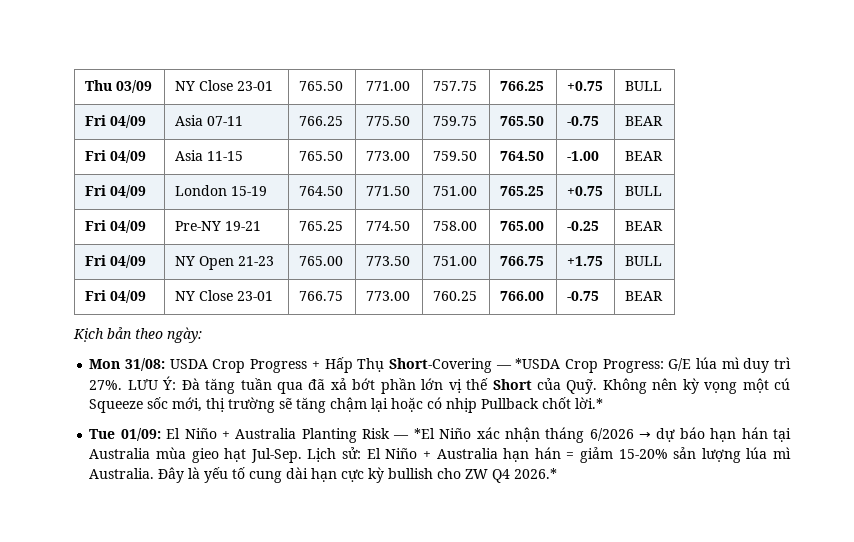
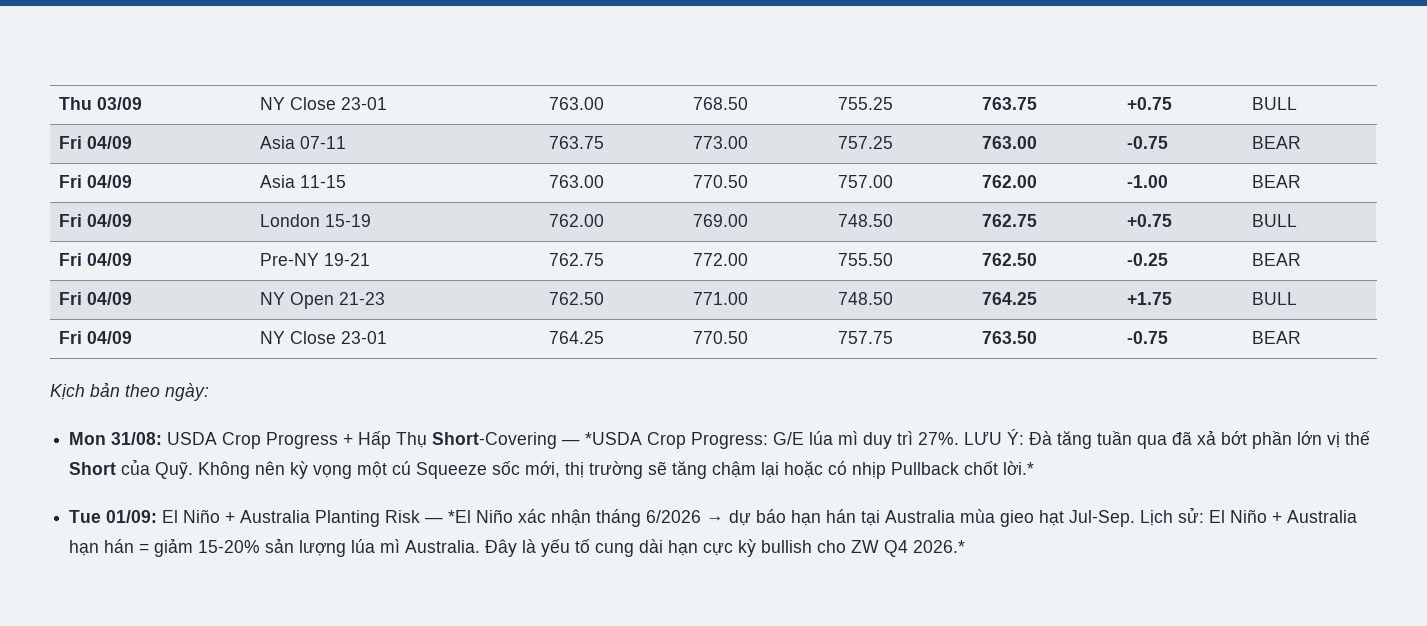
[298,81,343,91] [365,81,410,91] [432,81,477,91] [499,81,544,91] 765.50 | 771.00 | 757.75 | 766.25 -> [549,97,605,110] [693,97,749,110] [838,97,894,110] [982,97,1038,110] 763.00 | 768.50 | 755.25 | 763.75
[298,116,343,126] [365,116,410,126] [432,116,477,126] [499,116,544,126] 766.25 | 775.50 | 759.75 | 765.50 -> [549,136,605,149] [693,136,749,149] [838,136,894,149] [982,136,1038,149] 763.75 | 773.00 | 757.25 | 763.00
[298,151,343,161] [365,151,410,161] [432,151,477,161] [499,151,544,161] 765.50 | 773.00 | 759.50 | 764.50 -> [549,175,605,188] [693,175,749,188] [838,175,894,188] [982,175,1038,188] 763.00 | 770.50 | 757.00 | 762.00
[298,186,343,196] [365,186,410,196] [432,186,477,196] [499,186,544,196] 764.50 | 771.50 | 751.00 | 765.25 -> [549,214,605,227] [693,214,749,227] [838,214,894,227] [982,214,1038,227] 762.00 | 769.00 | 748.50 | 762.75
[298,221,343,231] [365,221,410,231] [432,221,477,231] [499,221,544,231] 765.25 | 774.50 | 758.00 | 765.00 -> [549,253,605,266] [693,253,749,266] [838,253,894,266] [982,253,1038,266] 762.75 | 772.00 | 755.50 | 762.50
[298,256,343,266] [365,256,410,266] [432,256,477,266] [499,256,544,266] 765.00 | 773.50 | 751.00 | 766.75 -> [549,292,605,305] [693,292,749,305] [838,292,894,305] [982,292,1038,305] 762.50 | 771.00 | 748.50 | 764.25
[298,291,343,301] [365,291,410,301] [432,291,477,301] [499,291,544,301] 766.75 | 773.00 | 760.25 | 766.00 -> [549,331,605,344] [693,331,749,344] [838,331,894,344] [982,331,1038,344] 764.25 | 770.50 | 757.75 | 763.50

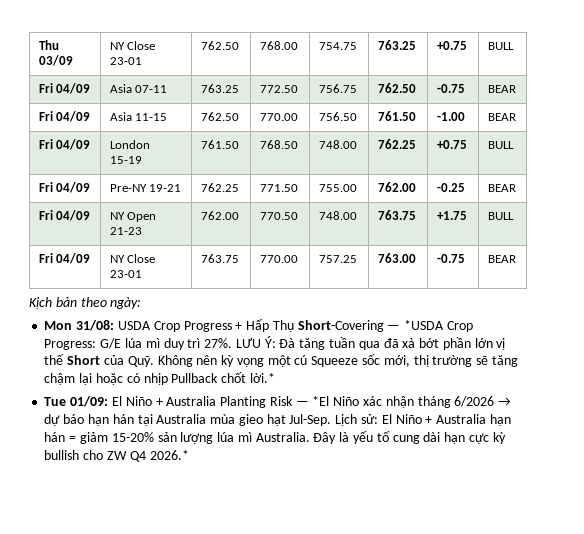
[549,97,605,110] [693,97,749,110] [838,97,894,110] [982,97,1038,110] 763.00 | 768.50 | 755.25 | 763.75 -> [200,41,239,50] [259,41,298,50] [318,42,357,50] [377,40,416,50] 762.50 | 768.00 | 754.75 | 763.25
[549,136,605,149] [693,136,749,149] [838,136,894,149] [982,136,1038,149] 763.75 | 773.00 | 757.25 | 763.00 -> [200,84,239,93] [259,85,298,93] [318,84,357,93] [377,83,416,93] 763.25 | 772.50 | 756.75 | 762.50
[549,175,605,188] [693,175,749,188] [838,175,894,188] [982,175,1038,188] 763.00 | 770.50 | 757.00 | 762.00 -> [200,112,239,121] [259,113,298,121] [318,112,357,121] [377,111,416,121] 762.50 | 770.00 | 756.50 | 761.50
[549,214,605,227] [693,214,749,227] [838,214,894,227] [982,214,1038,227] 762.00 | 769.00 | 748.50 | 762.75 -> [200,140,239,149] [259,140,298,149] [318,140,357,149] [377,139,416,149] 761.50 | 768.50 | 748.00 | 762.25
[549,253,605,266] [693,253,749,266] [838,253,894,266] [982,253,1038,266] 762.75 | 772.00 | 755.50 | 762.50 -> [200,183,239,192] [259,184,298,192] [318,184,357,192] [377,182,416,192] 762.25 | 771.50 | 755.00 | 762.00
[549,292,605,305] [693,292,749,305] [838,292,894,305] [982,292,1038,305] 762.50 | 771.00 | 748.50 | 764.25 -> [200,211,239,220] [259,212,298,220] [318,211,357,220] [377,210,416,220] 762.00 | 770.50 | 748.00 | 763.75
[549,331,605,344] [693,331,749,344] [838,331,894,344] [982,331,1038,344] 764.25 | 770.50 | 757.75 | 763.50 -> [200,254,239,263] [259,255,298,263] [318,255,357,263] [377,253,416,263] 763.75 | 770.00 | 757.25 | 763.00

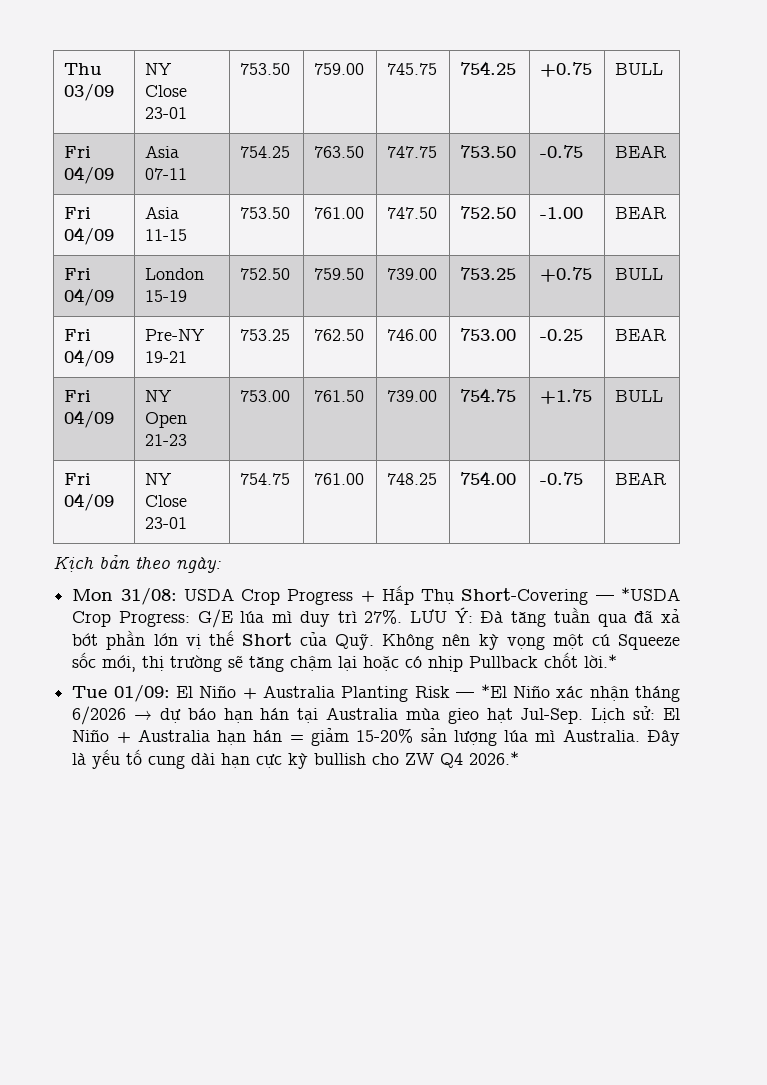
[200,41,239,50] [259,41,298,50] [318,42,357,50] [377,40,416,50] 762.50 | 768.00 | 754.75 | 763.25 -> [240,63,291,75] [314,63,365,75] [387,63,438,75] [460,61,517,75] 753.50 | 759.00 | 745.75 | 754.25
[200,84,239,93] [259,85,298,93] [318,84,357,93] [377,83,416,93] 763.25 | 772.50 | 756.75 | 762.50 -> [240,146,291,158] [314,146,365,158] [387,146,438,158] [460,145,517,158] 754.25 | 763.50 | 747.75 | 753.50
[200,112,239,121] [259,113,298,121] [318,112,357,121] [377,111,416,121] 762.50 | 770.00 | 756.50 | 761.50 -> [240,207,291,219] [314,207,365,219] [387,207,438,219] [460,206,517,219] 753.50 | 761.00 | 747.50 | 752.50
[200,140,239,149] [259,140,298,149] [318,140,357,149] [377,139,416,149] 761.50 | 768.50 | 748.00 | 762.25 -> [240,268,291,280] [314,268,365,280] [387,268,438,280] [460,267,517,280] 752.50 | 759.50 | 739.00 | 753.25
[200,183,239,192] [259,184,298,192] [318,184,357,192] [377,182,416,192] 762.25 | 771.50 | 755.00 | 762.00 -> [240,329,291,341] [314,329,365,341] [387,329,438,341] [460,328,517,341] 753.25 | 762.50 | 746.00 | 753.00
[200,211,239,220] [259,212,298,220] [318,211,357,220] [377,210,416,220] 762.00 | 770.50 | 748.00 | 763.75 -> [240,390,291,402] [314,390,365,402] [387,390,438,402] [460,388,517,402] 753.00 | 761.50 | 739.00 | 754.75
[200,254,239,263] [259,255,298,263] [318,255,357,263] [377,253,416,263] 763.75 | 770.00 | 757.25 | 763.00 -> [240,473,291,485] [314,473,365,485] [387,473,438,485] [460,471,517,485] 754.75 | 761.00 | 748.25 | 754.00

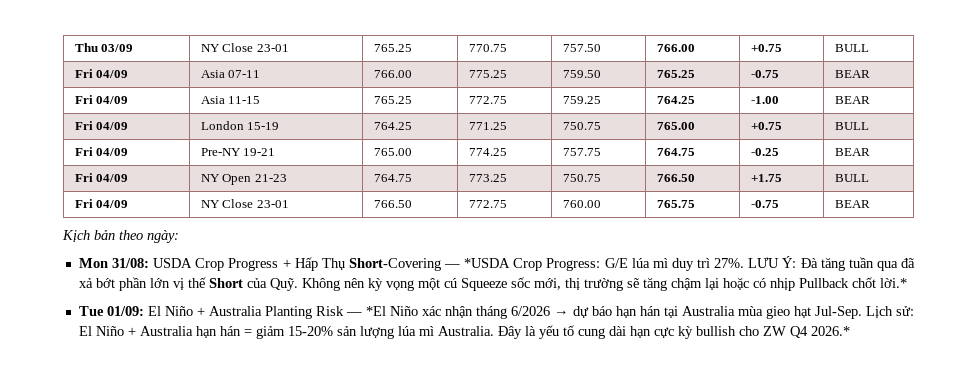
[240,63,291,75] [314,63,365,75] [387,63,438,75] [460,61,517,75] 753.50 | 759.00 | 745.75 | 754.25 -> [373,44,412,52] [468,44,507,52] [562,44,601,52] [656,44,695,52] 765.25 | 770.75 | 757.50 | 766.00
[240,146,291,158] [314,146,365,158] [387,146,438,158] [460,145,517,158] 754.25 | 763.50 | 747.75 | 753.50 -> [373,70,412,78] [468,70,507,78] [562,70,601,78] [656,70,695,78] 766.00 | 775.25 | 759.50 | 765.25
[240,207,291,219] [314,207,365,219] [387,207,438,219] [460,206,517,219] 753.50 | 761.00 | 747.50 | 752.50 -> [373,96,412,104] [468,96,507,104] [562,96,601,104] [656,96,695,104] 765.25 | 772.75 | 759.25 | 764.25
[240,268,291,280] [314,268,365,280] [387,268,438,280] [460,267,517,280] 752.50 | 759.50 | 739.00 | 753.25 -> [373,122,412,130] [468,122,507,130] [562,122,601,130] [656,122,695,130] 764.25 | 771.25 | 750.75 | 765.00
[240,329,291,341] [314,329,365,341] [387,329,438,341] [460,328,517,341] 753.25 | 762.50 | 746.00 | 753.00 -> [373,148,412,156] [468,148,507,156] [562,148,601,156] [656,148,695,156] 765.00 | 774.25 | 757.75 | 764.75
[240,390,291,402] [314,390,365,402] [387,390,438,402] [460,388,517,402] 753.00 | 761.50 | 739.00 | 754.75 -> [373,174,412,182] [468,174,507,182] [562,174,601,182] [656,174,695,182] 764.75 | 773.25 | 750.75 | 766.50
[240,473,291,485] [314,473,365,485] [387,473,438,485] [460,471,517,485] 754.75 | 761.00 | 748.25 | 754.00 -> [373,200,412,208] [468,200,507,208] [562,200,601,208] [656,200,695,208] 766.50 | 772.75 | 760.00 | 765.75

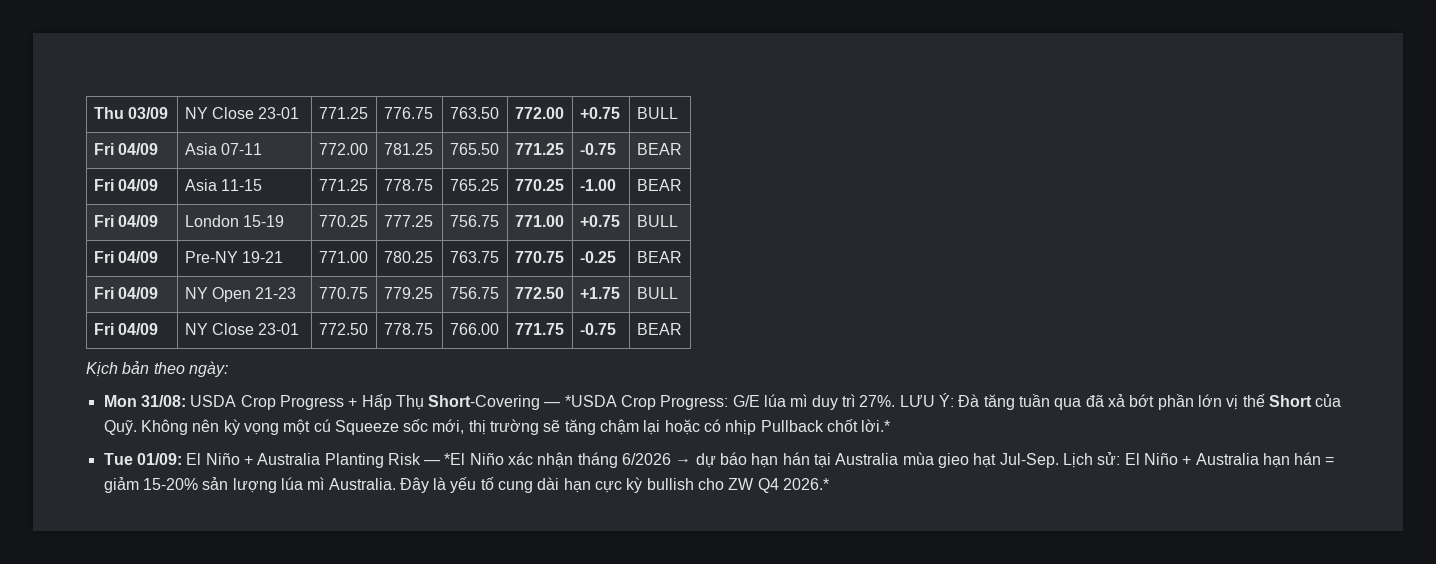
[373,44,412,52] [468,44,507,52] [562,44,601,52] [656,44,695,52] 765.25 | 770.75 | 757.50 | 766.00 -> [318,107,368,119] [383,107,433,119] [449,107,499,119] [514,107,564,119] 771.25 | 776.75 | 763.50 | 772.00
[373,70,412,78] [468,70,507,78] [562,70,601,78] [656,70,695,78] 766.00 | 775.25 | 759.50 | 765.25 -> [318,143,368,155] [383,143,433,155] [449,143,499,155] [514,143,564,155] 772.00 | 781.25 | 765.50 | 771.25
[373,96,412,104] [468,96,507,104] [562,96,601,104] [656,96,695,104] | 765.25 | 772.75 | 759.25 | 764.25 -> [318,179,368,191] [383,179,433,191] [449,179,499,191] [514,179,564,191] | 771.25 | 778.75 | 765.25 | 770.25
[373,122,412,130] [468,122,507,130] [562,122,601,130] [656,122,695,130] 764.25 | 771.25 | 750.75 | 765.00 -> [318,215,368,227] [383,215,433,227] [449,215,499,227] [514,215,564,227] 770.25 | 777.25 | 756.75 | 771.00
[373,148,412,156] [468,148,507,156] [562,148,601,156] [656,148,695,156] 765.00 | 774.25 | 757.75 | 764.75 -> [318,251,368,263] [383,251,433,263] [449,251,499,263] [514,251,564,263] 771.00 | 780.25 | 763.75 | 770.75
[373,174,412,182] [468,174,507,182] [562,174,601,182] [656,174,695,182] 764.75 | 773.25 | 750.75 | 766.50 -> [318,287,368,299] [383,287,433,299] [449,287,499,299] [514,287,564,299] 770.75 | 779.25 | 756.75 | 772.50
[373,200,412,208] [468,200,507,208] [562,200,601,208] [656,200,695,208] 766.50 | 772.75 | 760.00 | 765.75 -> [318,323,368,335] [383,323,433,335] [449,323,499,335] [514,323,564,335] 772.50 | 778.75 | 766.00 | 771.75

